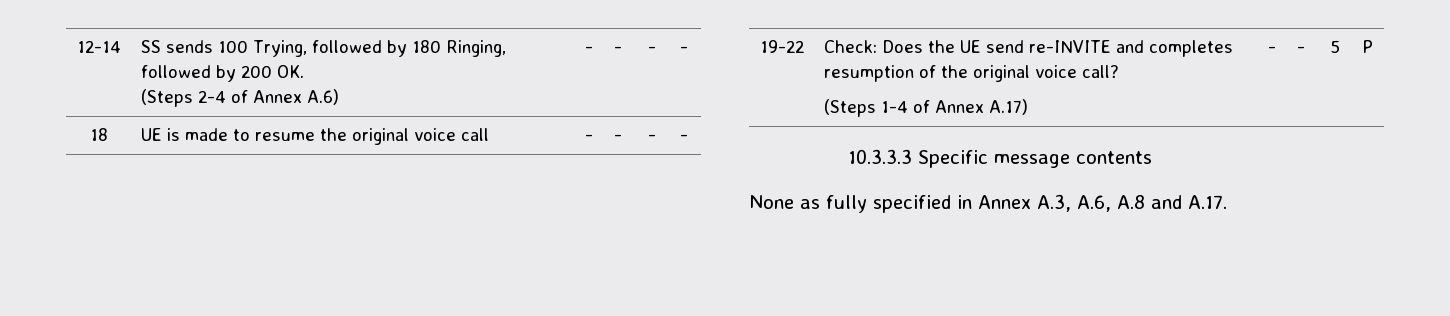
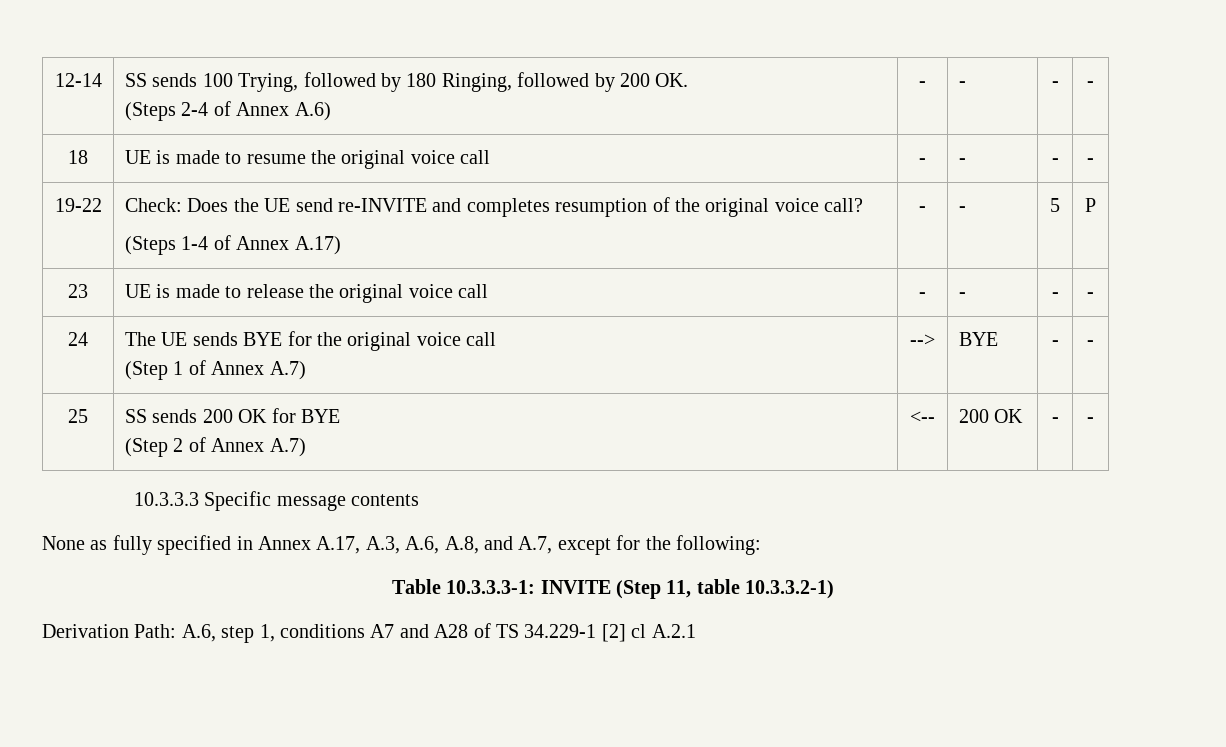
(1373, 46) none -> [68,284,88,298] [124,284,489,303] [919,292,926,298] [958,292,966,298] [1051,292,1059,298] [1087,292,1094,298] [68,332,88,346] [124,331,497,351] [124,360,306,380] [910,334,935,346] [958,332,998,346] [1051,340,1059,346] [1087,340,1094,346] [68,409,88,423] [124,408,340,423] [124,437,306,457] [910,411,935,423] [958,409,1024,423] [1051,417,1059,423] [1087,417,1094,423] // 23 | UE is made to release the original voice call | - | - | - | - // 24 | The UE sends BYE for the original voice call // (Step 1 of Annex A.7) | --> | BYE | - | - // 25 | SS sends 200 OK for BYE // (Step 2 of Annex A.7) | <-- | 200 OK | - | -
(1031, 202) none -> [316,536,361,554] A.17,
[1117,195,1227,209] A.8 and A.17. -> [444,535,761,555] [391,579,835,599] [42,623,696,643] A.8, and A.7, except for the following: // Table 10.3.3.3-1: INVITE (Step 11, table 10.3.3.2-1) // Derivation Path: A.6, step 1, conditions A7 and A28 of TS 34.229-1 [2] cl A.2.1

